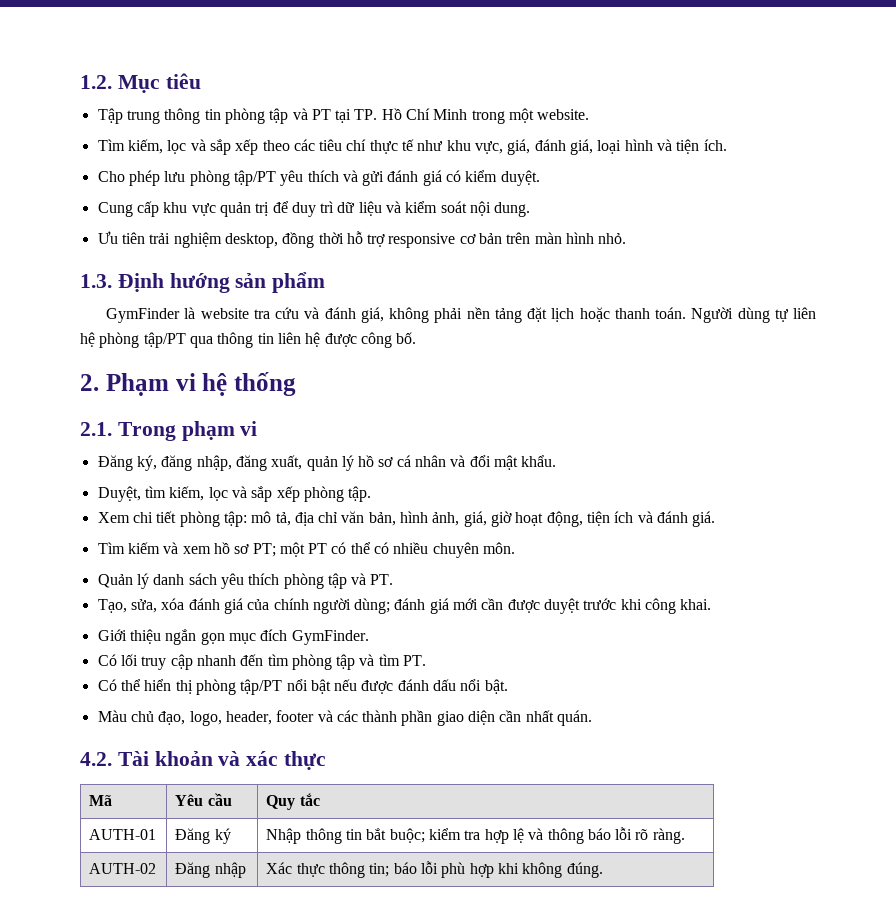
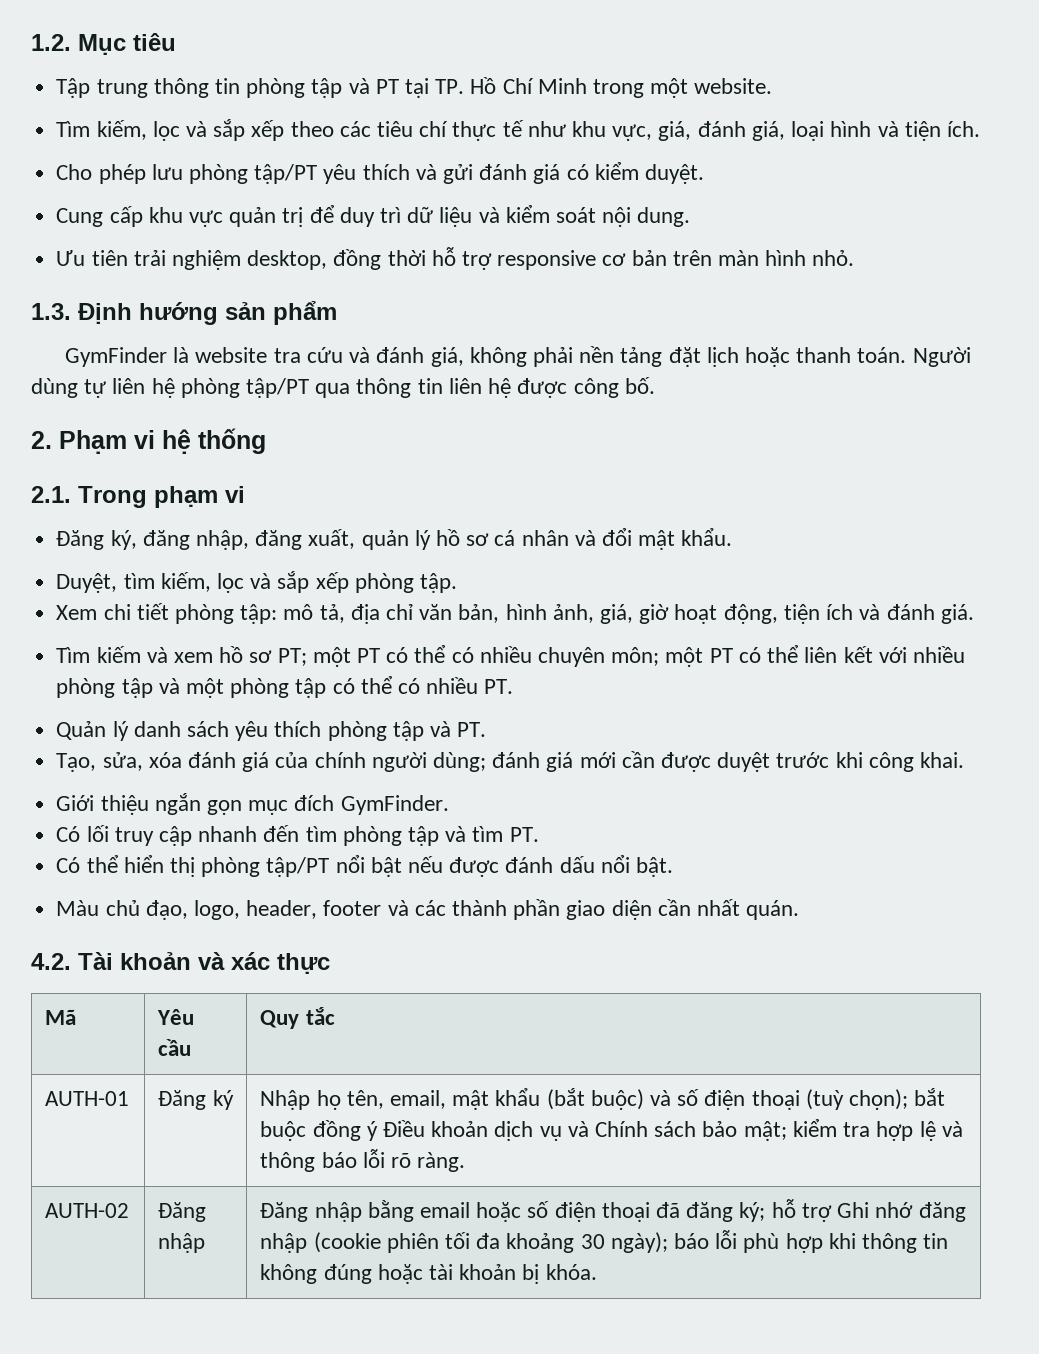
[483,542,516,554] môn. -> [611,645,965,667] [56,676,514,698] môn; một PT có thể liên kết với nhiều phòng tập và một phòng tập có thể có nhiều PT.
[305,828,425,844] thông tin bắt buộc; -> [316,1088,946,1110] [260,1120,787,1141] họ tên, email, mật khẩu (bắt buộc) và số điện thoại (tuỳ chọn); bắt buộc đồng ý Điều khoản dịch vụ và Chính sách bảo mật;
[266,862,390,878] Xác thực thông tin; -> [260,1199,966,1222] [260,1232,668,1253] Đăng nhập bằng email hoặc số điện thoại đã đăng ký; hỗ trợ Ghi nhớ đăng nhập (cookie phiên tối đa khoảng 30 ngày);
[522,862,603,878] không đúng. -> [862,1233,949,1253] [260,1264,597,1284] thông tin không đúng hoặc tài khoản bị khóa.

